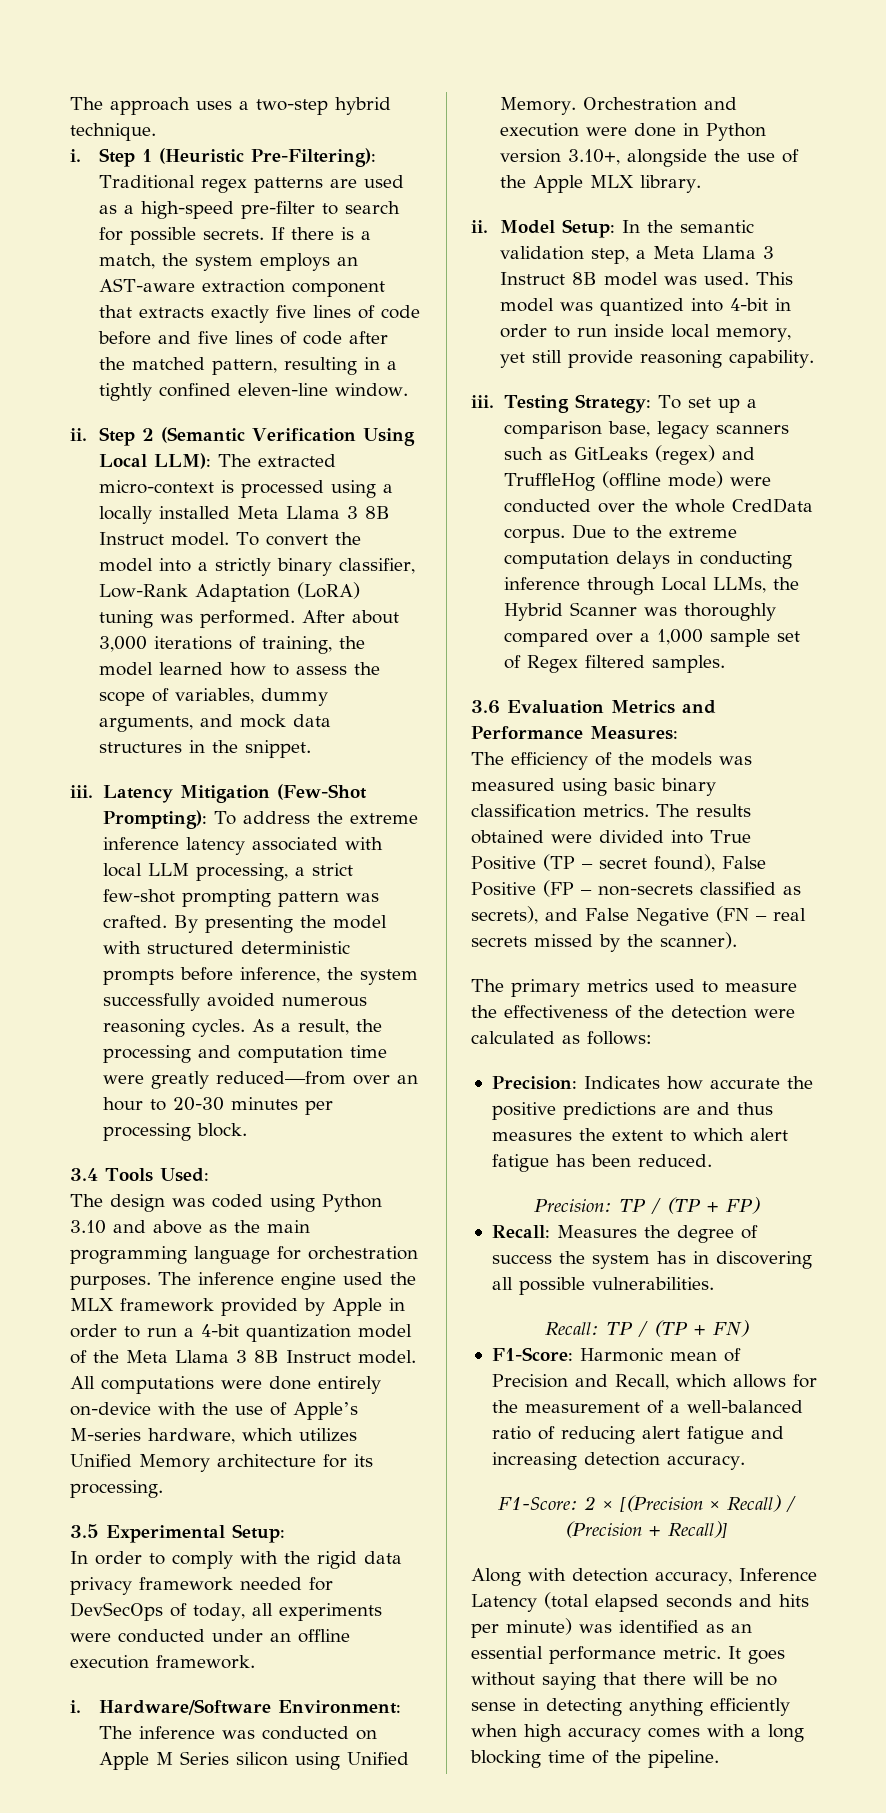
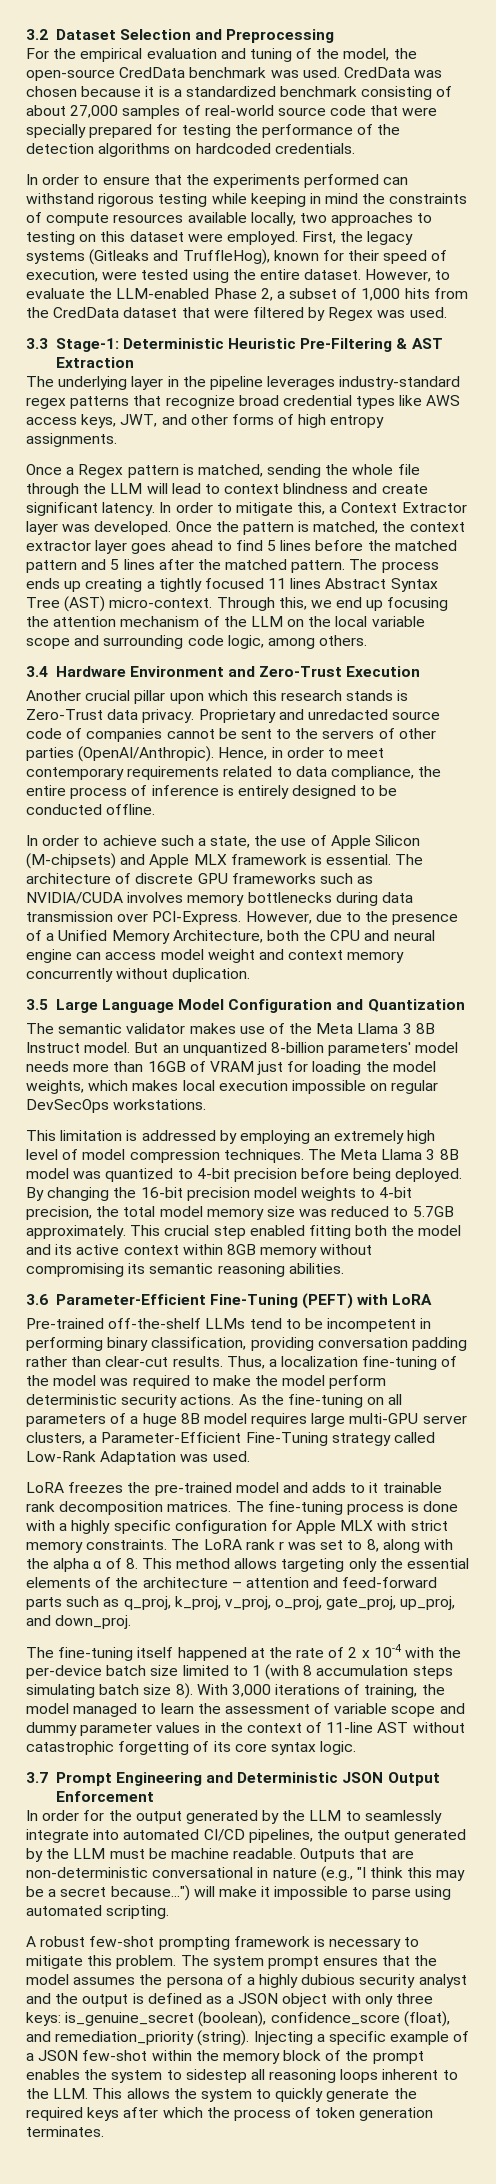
[70,97,391,115] [70,123,156,141] [70,148,376,167] [98,175,404,193] [98,201,400,219] [98,227,371,245] [98,253,358,271] [98,278,385,297] [98,305,420,323] [97,331,388,345] [98,357,397,375] [98,383,408,401] [70,427,415,446] [98,453,336,469] [98,480,393,498] [98,506,390,524] [98,532,361,546] [98,558,415,576] [98,582,360,602] [98,610,399,628] [98,636,365,654] [98,662,380,676] [98,688,328,706] [98,714,331,732] [98,740,311,758] [70,784,367,803] [102,810,419,829] [102,837,383,855] [102,863,353,881] [102,889,379,907] [102,915,387,933] [102,941,350,954] [102,967,418,985] [102,993,367,1011] [102,1019,382,1037] [102,1045,387,1063] [102,1071,418,1089] [102,1097,333,1115] [102,1123,247,1141] [70,1168,209,1182] [70,1194,382,1212] [70,1220,310,1234] [70,1246,418,1264] [70,1272,416,1290] [70,1298,405,1316] [70,1324,412,1342] The approach uses a two-step hybrid technique. // i. Step 1 (Heuristic Pre-Filtering): Traditional regex patterns are used as a high-speed pre-filter to search for possible secrets. If there is a match, the system employs an AST-aware extraction component that extracts exactly five lines of code before and five lines of code after the matched pattern, resulting in a tightly confined eleven-line window. // ii. Step 2 (Semantic Verification Using Local LLM): The extracted micro-context is processed using a locally installed Meta Llama 3 8B Instruct model. To convert the model into a strictly binary classifier, Low-Rank Adaptation (LoRA) tuning was performed. After about 3,000 iterations of training, the model learned how to assess the scope of variables, dummy arguments, and mock data structures in the snippet. // iii. Latency Mitigation (Few-Shot Prompting): To address the extreme inference latency associated with local LLM processing, a strict few-shot prompting pattern was crafted. By presenting the model with structured deterministic prompts before inference, the system successfully avoided numerous reasoning cycles. As a result, the processing and computation time were greatly reduced—from over an hour to 20-30 minutes per processing block. // 3.4 Tools Used: // The design was coded using Python 3.10 and above as the main programming language for orchestration purposes. The inference engine used the MLX framework provided by Apple in order to run a 4-bit quantization model -> [26,29,335,43] [26,48,417,62] [26,67,443,81] [26,86,453,100] [26,105,438,119] [26,124,401,138] [26,143,355,157] [26,174,409,188] [26,193,468,207] [26,212,433,226] [26,231,414,245] [26,249,448,265] [26,269,451,283] [26,288,468,301] [26,307,447,321] [26,338,443,352] [55,357,134,368] [26,376,461,390] [26,395,461,409] [26,414,385,428] [26,433,117,447] [26,464,420,478] [26,483,428,497] [26,502,467,516] [26,521,465,535] [26,540,457,554] [26,559,439,573] [26,578,438,592] [26,596,449,612] [26,616,425,627] [26,635,368,649] [26,666,421,677] [26,690,409,704] [26,709,441,723] [26,728,436,742] [26,746,385,762] [26,766,442,780] [26,785,398,799] [26,804,156,815] [26,835,421,849] [26,853,424,869] [26,873,374,884] [26,892,413,906] [26,911,459,925] [26,930,435,944] [26,949,405,963] [26,968,251,982] [26,999,465,1013] [26,1023,265,1034] 3.2 Dataset Selection and Preprocessing // For the empirical evaluation and tuning of the model, the open-source CredData benchmark was used. CredData was chosen because it is a standardized benchmark consisting of about 27,000 samples of real-world source code that were specially prepared for testing the performance of the detection algorithms on hardcoded credentials. // In order to ensure that the experiments performed can withstand rigorous testing while keeping in mind the constraints of compute resources available locally, two approaches to testing on this dataset were employed. First, the legacy systems (Gitleaks and TruffleHog), known for their speed of execution, were tested using the entire dataset. However, to evaluate the LLM-enabled Phase 2, a subset of 1,000 hits from the CredData dataset that were filtered by Regex was used. // 3.3 Stage-1: Deterministic Heuristic Pre-Filtering & AST Extraction // The underlying layer in the pipeline leverages industry-standard regex patterns that recognize broad credential types like AWS access keys, JWT, and other forms of high entropy assignments. // Once a Regex pattern is matched, sending the whole file through the LLM will lead to context blindness and create significant latency. In order to mitigate this, a Context Extractor layer was developed. Once the pattern is matched, the context extractor layer goes ahead to find 5 lines before the matched pattern and 5 lines after the matched pattern. The process ends up creating a tightly focused 11 lines Abstract Syntax Tree (AST) micro-context. Through this, we end up focusing the attention mechanism of the LLM on the local variable scope and surrounding code logic, among others. // 3.4 Hardware Environment and Zero-Trust Execution // Another crucial pillar upon which this research stands is Zero-Trust data privacy. Proprietary and unredacted source code of companies cannot be sent to the servers of other parties (OpenAI/Anthropic). Hence, in order to meet contemporary requirements related to data compliance, the entire process of inference is entirely designed to be conducted offline. // In order to achieve such a state, the use of Apple Silicon (M-chipsets) and Apple MLX framework is essential. The architecture of discrete GPU frameworks such as NVIDIA/CUDA involves memory bottlenecks during data transmission over PCI-Express. However, due to the presence of a Unified Memory Architecture, both the CPU and neural engine can access model weight and context memory concurrently without duplication. // 3.5 Large Language Model Configuration and Quantization // The semantic validator makes use
[70,1376,381,1394] [70,1402,358,1420] [70,1428,357,1444] [70,1454,373,1472] [70,1480,163,1498] [70,1524,285,1543] [70,1551,402,1569] [70,1577,333,1595] [70,1602,382,1621] [70,1629,350,1643] [70,1655,255,1669] [70,1699,401,1715] [98,1726,377,1740] [98,1751,409,1770] [499,97,737,115] [499,123,766,141] [499,149,799,167] [499,175,701,193] [471,219,754,238] [499,246,774,264] [499,272,793,286] [499,298,791,316] [499,324,791,342] [499,350,814,368] [471,394,758,413] [503,421,789,439] [503,445,755,465] [503,471,772,491] [503,498,813,513] [503,524,737,543] [503,551,792,569] [503,577,799,595] [503,602,776,621] [503,629,800,647] [503,655,725,673] [471,700,716,714] [471,726,678,740] [471,752,752,770] [471,778,716,796] [471,804,751,818] [471,830,751,844] [471,854,766,872] [471,880,801,897] [471,906,806,926] [471,932,737,952] [471,979,797,997] [471,1005,795,1019] [471,1031,652,1045] [491,1076,813,1090] [491,1102,773,1120] [491,1128,788,1142] [491,1154,712,1172] [533,1197,760,1214] [491,1225,758,1243] [491,1251,812,1269] [491,1277,714,1295] [544,1320,749,1337] [491,1347,741,1362] [491,1374,817,1390] [491,1400,803,1414] [491,1426,784,1444] [491,1452,745,1470] [497,1495,796,1512] [565,1521,727,1538] [471,1568,817,1586] [471,1592,809,1612] [471,1618,752,1638] [471,1646,785,1664] [471,1672,777,1690] [471,1698,790,1716] [471,1724,804,1742] [470,1750,719,1768] All computations were done entirely on-device with the use of Apple’s M-series hardware, which utilizes Unified Memory architecture for its processing. // 3.5 Experimental Setup: // In order to comply with the rigid data privacy framework needed for DevSecOps of today, all experiments were conducted under an offline execution framework. // i. Hardware/Software Environment: The inference was conducted on Apple M Series silicon using Unified Memory. Orchestration and execution were done in Python version 3.10+, alongside the use of the Apple MLX library. // ii. Model Setup: In the semantic validation step, a Meta Llama 3 Instruct 8B model was used. This model was quantized into 4-bit in order to run inside local memory, yet still provide reasoning capability. // iii. Testing Strategy: To set up a comparison base, legacy scanners such as GitLeaks (regex) and TruffleHog (offline mode) were conducted over the whole CredData corpus. Due to the extreme computation delays in conducting inference through Local LLMs, the Hybrid Scanner was thoroughly compared over a 1,000 sample set of Regex filtered samples. // 3.6 Evaluation Metrics and Performance Measures: // The efficiency of the models was measured using basic binary classification metrics. The results obtained were divided into True Positive (TP – secret found), False Positive (FP – non-secrets classified as secrets), and False Negative (FN – real secrets missed by the scanner). // The primary metrics used to measure the effectiveness of the detection were calculated as follows: // Precision: Indicates how accurate the positive predictions are and thus measures the extent to which alert fatigue has been reduced. // Precision: TP / (TP + FP) // Recall: Measures the degree of success the system has in discovering all possible vulnerabilities. // Recall: TP / (TP + FN) // F1-Score: Harmonic mean of Precision and Recall, which allows for the measurement of a well-balanced ratio of reducing alert fatigue and increasing detection accuracy. // F1-Score: 2 × [(Precision × Recall) / (Precision + Recall)] // Along with detection accuracy, Inference Latency (total elapsed seconds and hits per minute) was identified as an essential performance metric. It goes without saying that there will be no sense in detecting anything efficiently when high accuracy comes with a long blocking time of the pipeline. -> [134,1042,459,1056] [26,1061,436,1075] [26,1080,439,1094] [26,1099,207,1113] [26,1130,436,1144] [26,1149,459,1163] [26,1168,463,1182] [26,1187,413,1201] [26,1206,454,1220] [26,1225,462,1239] [26,1244,373,1258] [26,1263,344,1277] [26,1293,433,1309] [26,1318,432,1332] [26,1337,467,1351] [26,1356,458,1370] [26,1375,387,1389] [26,1394,403,1408] [26,1413,467,1427] [26,1432,435,1446] [26,1451,250,1465] [26,1482,442,1496] [26,1501,459,1515] [26,1520,448,1534] [26,1539,454,1553] [26,1558,470,1572] [26,1577,438,1588] [26,1596,456,1610] [26,1615,132,1629] [26,1644,462,1661] [26,1664,453,1680] [26,1683,445,1699] [26,1703,465,1717] [26,1722,465,1736] [26,1741,357,1755] [26,1772,440,1786] [55,1791,154,1802] [26,1810,442,1824] [26,1829,467,1843] [26,1848,414,1862] [26,1866,466,1882] [26,1885,451,1901] [26,1905,170,1919] [26,1936,420,1950] [26,1955,438,1969] [26,1974,467,1988] [26,1993,434,2007] [26,2011,450,2027] [26,2030,470,2046] [26,2050,424,2064] [26,2069,458,2083] [26,2088,417,2102] [26,2107,434,2121] [26,2126,104,2137] But an unquantized 8-billion parameters' model needs more than 16GB of VRAM just for loading the model weights, which makes local execution impossible on regular DevSecOps workstations. // This limitation is addressed by employing an extremely high level of model compression techniques. The Meta Llama 3 8B model was quantized to 4-bit precision before being deployed. By changing the 16-bit precision model weights to 4-bit precision, the total model memory size was reduced to 5.7GB approximately. This crucial step enabled fitting both the model and its active context within 8GB memory without compromising its semantic reasoning abilities. // 3.6 Parameter-Efficient Fine-Tuning (PEFT) with LoRA // Pre-trained off-the-shelf LLMs tend to be incompetent in performing binary classification, providing conversation padding rather than clear-cut results. Thus, a localization fine-tuning of the model was required to make the model perform deterministic security actions. As the fine-tuning on all parameters of a huge 8B model requires large multi-GPU server clusters, a Parameter-Efficient Fine-Tuning strategy called Low-Rank Adaptation was used. // LoRA freezes the pre-trained model and adds to it trainable rank decomposition matrices. The fine-tuning process is done with a highly specific configuration for Apple MLX with strict memory constraints. The LoRA rank r was set to 8, along with the alpha α of 8. This method allows targeting only the essential elements of the architecture – attention and feed-forward parts such as q_proj, k_proj, v_proj, o_proj, gate_proj, up_proj, and down_proj. // The fine-tuning itself happened at the rate of 2 x 10-4 with the per-device batch size limited to 1 (with 8 accumulation steps simulating batch size 8). With 3,000 iterations of training, the model managed to learn the assessment of variable scope and dummy parameter values in the context of 11-line AST without catastrophic forgetting of its core syntax logic. // 3.7 Prompt Engineering and Deterministic JSON Output Enforcement // In order for the output generated by the LLM to seamlessly integrate into automated CI/CD pipelines, the output generated by the LLM must be machine readable. Outputs that are non-deterministic conversational in nature (e.g., "I think this may be a secret because...") will make it impossible to parse using automated scripting. // A robust few-shot prompting framework is necessary to mitigate this problem. The system prompt ensures that the model assumes the persona of a highly dubious security analyst and the output is defined as a JSON object with only three keys: is_genuine_secret (boolean), confidence_score (float), and remediation_priority (string). Injecting a specific example of a JSON few-shot within the memory block of the prompt enables the system to sidestep all reasoning loops inherent to the LLM. This allows the system to quickly generate the required keys after which the process of token generation terminates.

